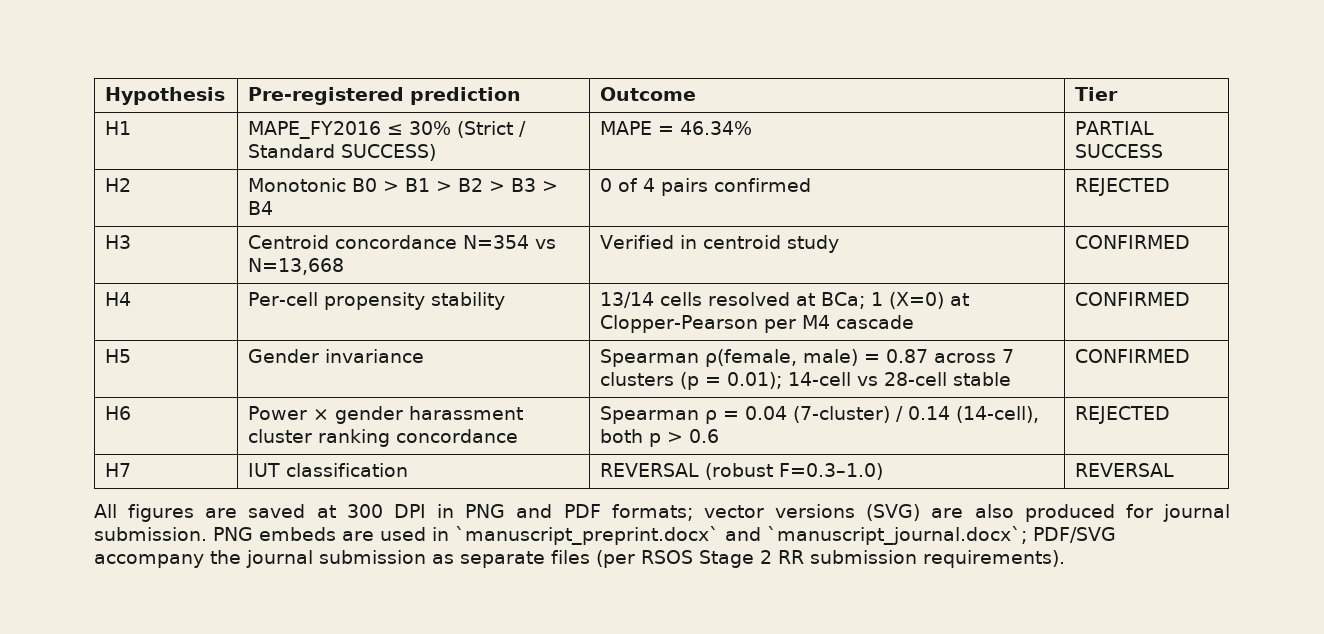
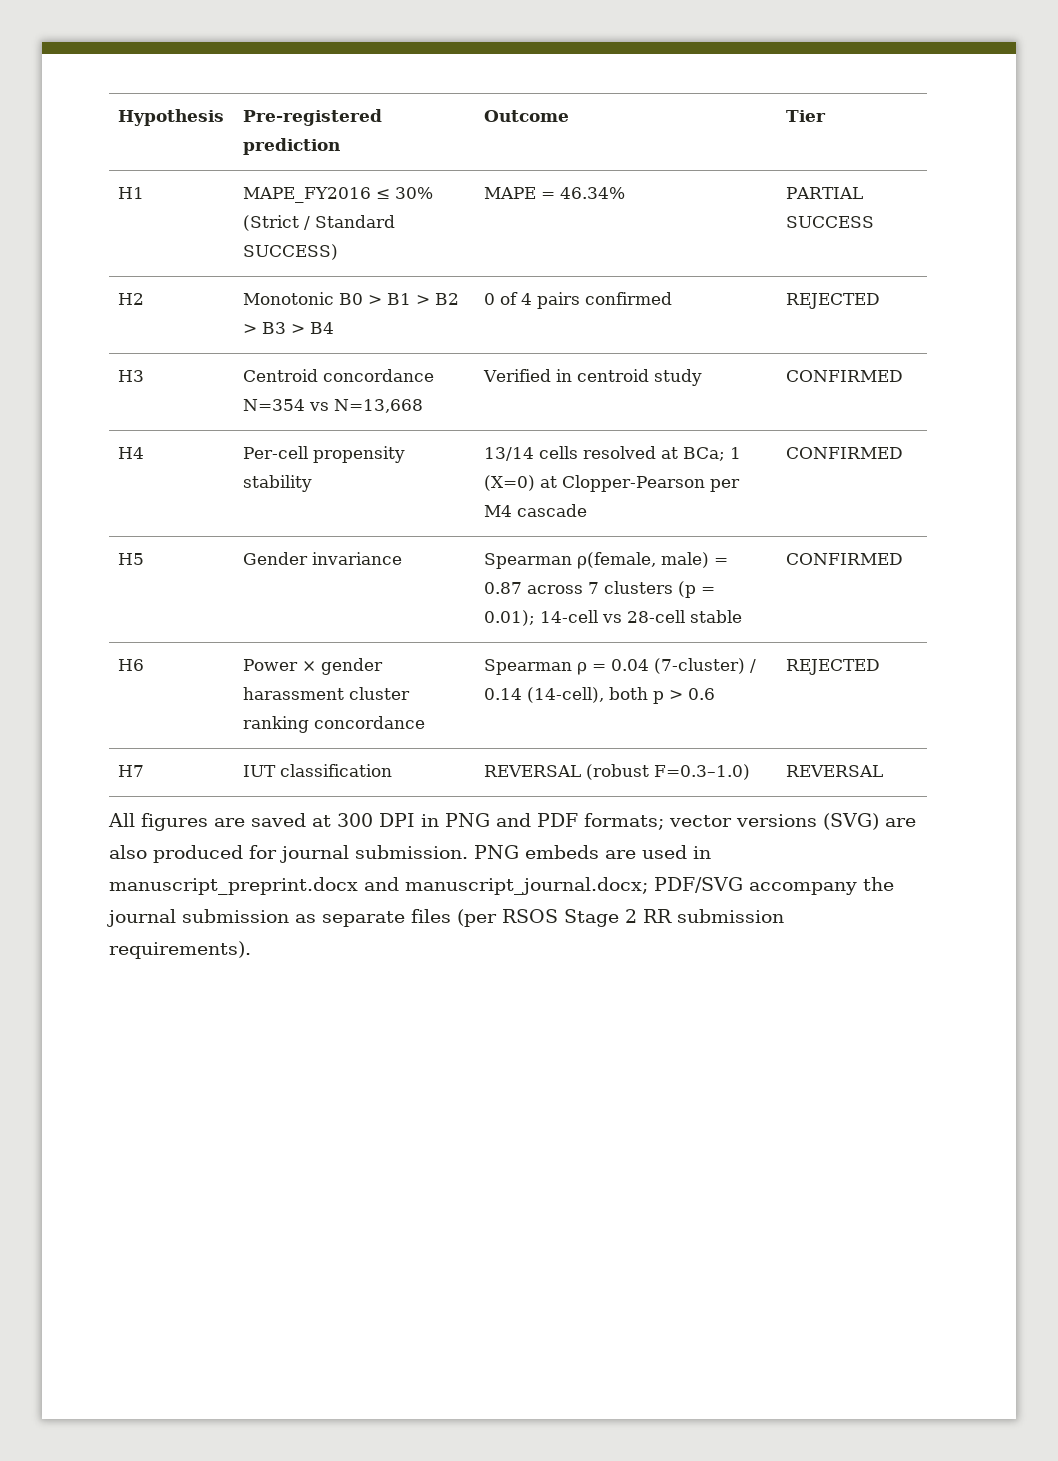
[455,526,1027,545] `manuscript_preprint.docx` and `manuscript_journal.docx`; -> [109,877,648,895] manuscript_preprint.docx and manuscript_journal.docx;

